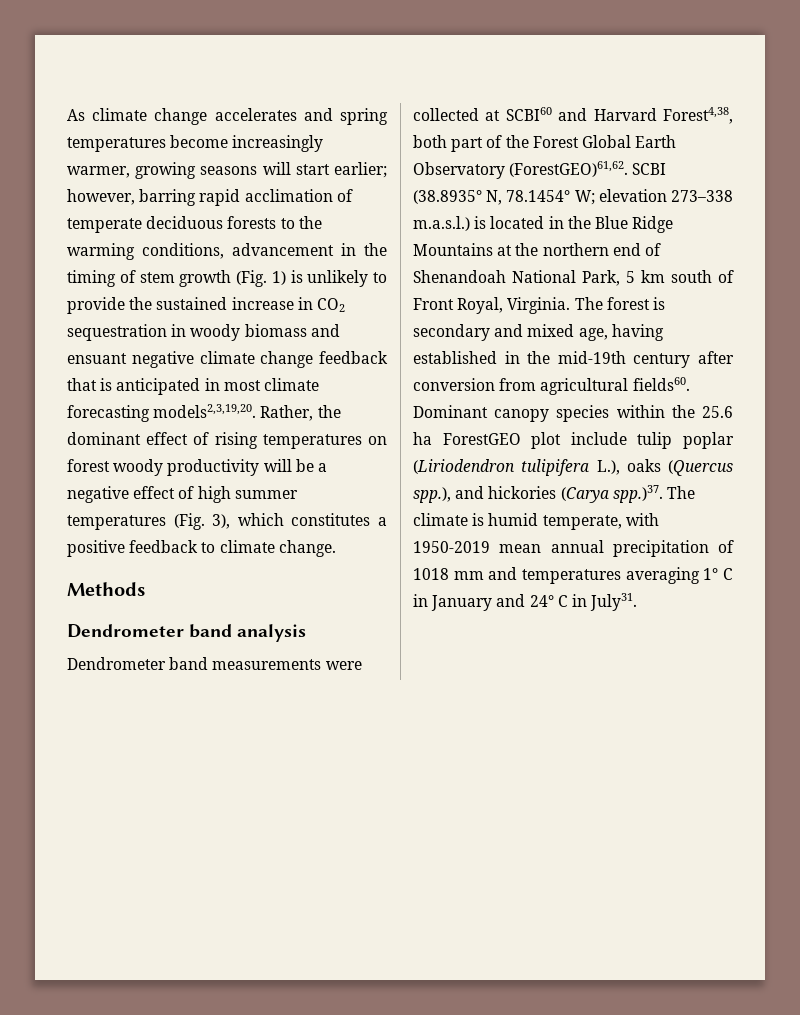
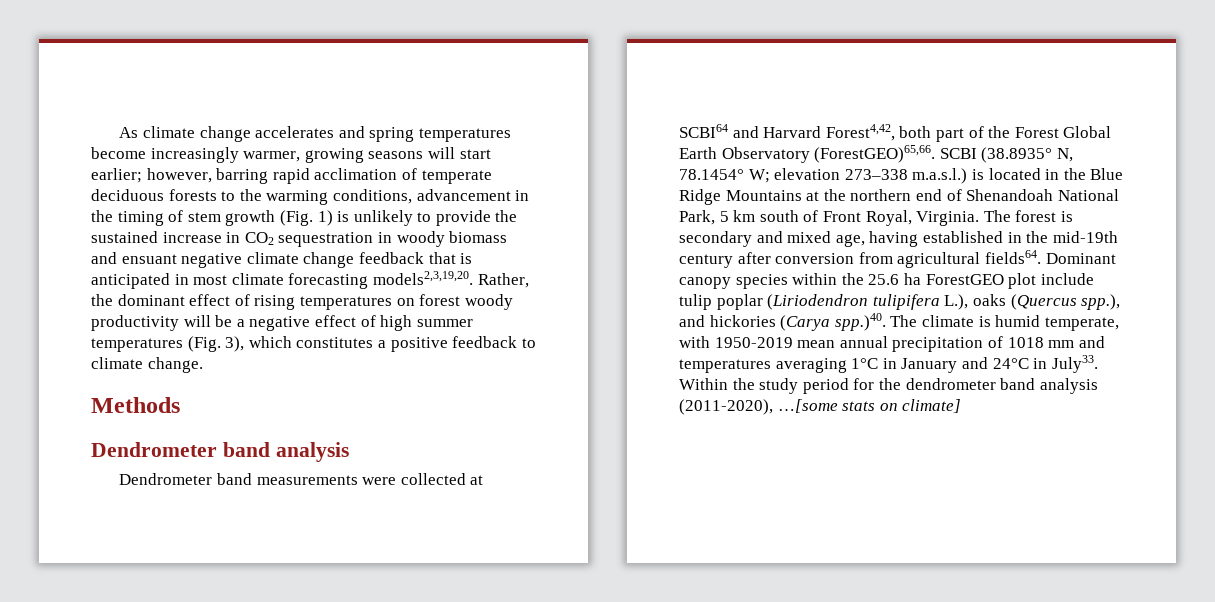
[505,107,552,121] SCBI60 -> [679,124,728,138] SCBI64
[663,107,733,124] Forest4,38, -> [825,124,895,141] Forest4,42,
[509,161,629,177] (ForestGEO)61,62. -> [814,145,936,163] (ForestGEO)65,66.
[632,377,690,391] fields60. -> [984,250,1041,264] fields64.
[612,485,663,503] spp.)37. -> [834,313,886,331] spp.)40.
[703,568,733,580] 1° C -> [851,358,879,369] 1°C
[529,593,638,611] 24° C in July31. -> [992,355,1098,373] [679,378,1098,394] [679,399,962,415] 24°C in July33. Within the study period for the dendrometer band analysis (2011-2020), …[some stats on climate]

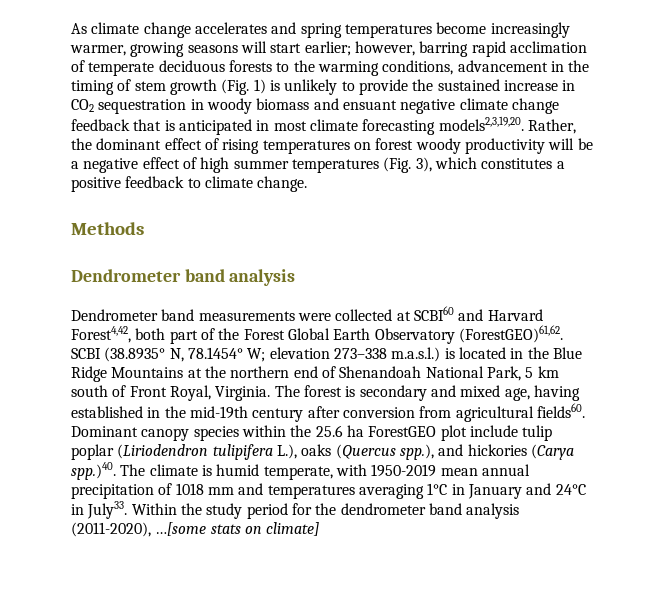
[679,124,728,138] SCBI64 -> [413,306,454,321] SCBI60
[814,145,936,163] (ForestGEO)65,66. -> [458,325,563,343] (ForestGEO)61,62.
[984,250,1041,264] fields64. -> [536,403,585,418] fields60.

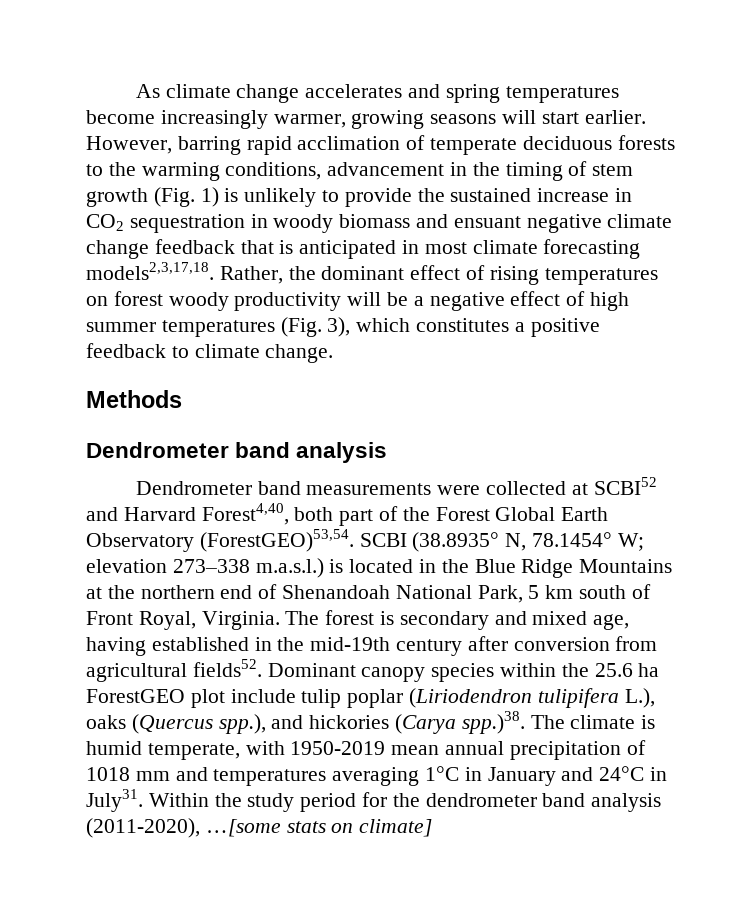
[304,41,415,56] earlier; however, -> [584,110,646,124] [86,136,172,154] earlier. However,
[438,116,524,131] models2,3,19,20. -> [86,262,214,280] models2,3,17,18.
[413,306,454,321] SCBI60 -> [593,477,657,495] SCBI52
[71,326,131,343] Forest4,42, -> [201,503,289,525] Forest4,40,
[458,325,563,343] (ForestGEO)61,62. -> [199,529,354,552] (ForestGEO)53,54.
[536,403,585,418] fields60. -> [192,659,262,677] fields52.
[71,462,116,480] spp.)40. -> [461,711,525,734] spp.)38.
[87,501,128,519] July33. -> [86,789,143,812] July31.

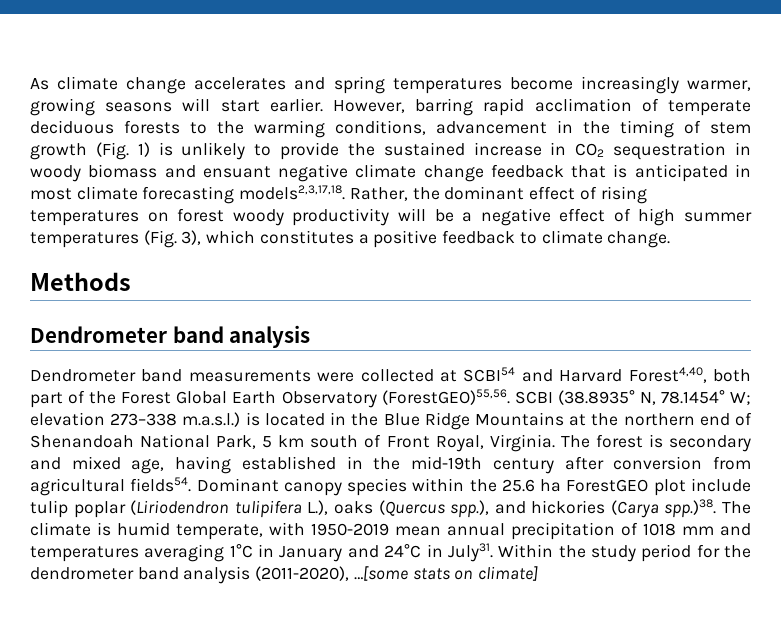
[593,477,657,495] SCBI52 -> [463,367,516,382] SCBI54
[199,529,354,552] (ForestGEO)53,54. -> [381,389,510,405] (ForestGEO)55,56.
[192,659,262,677] fields52. -> [130,477,192,492] fields54.

